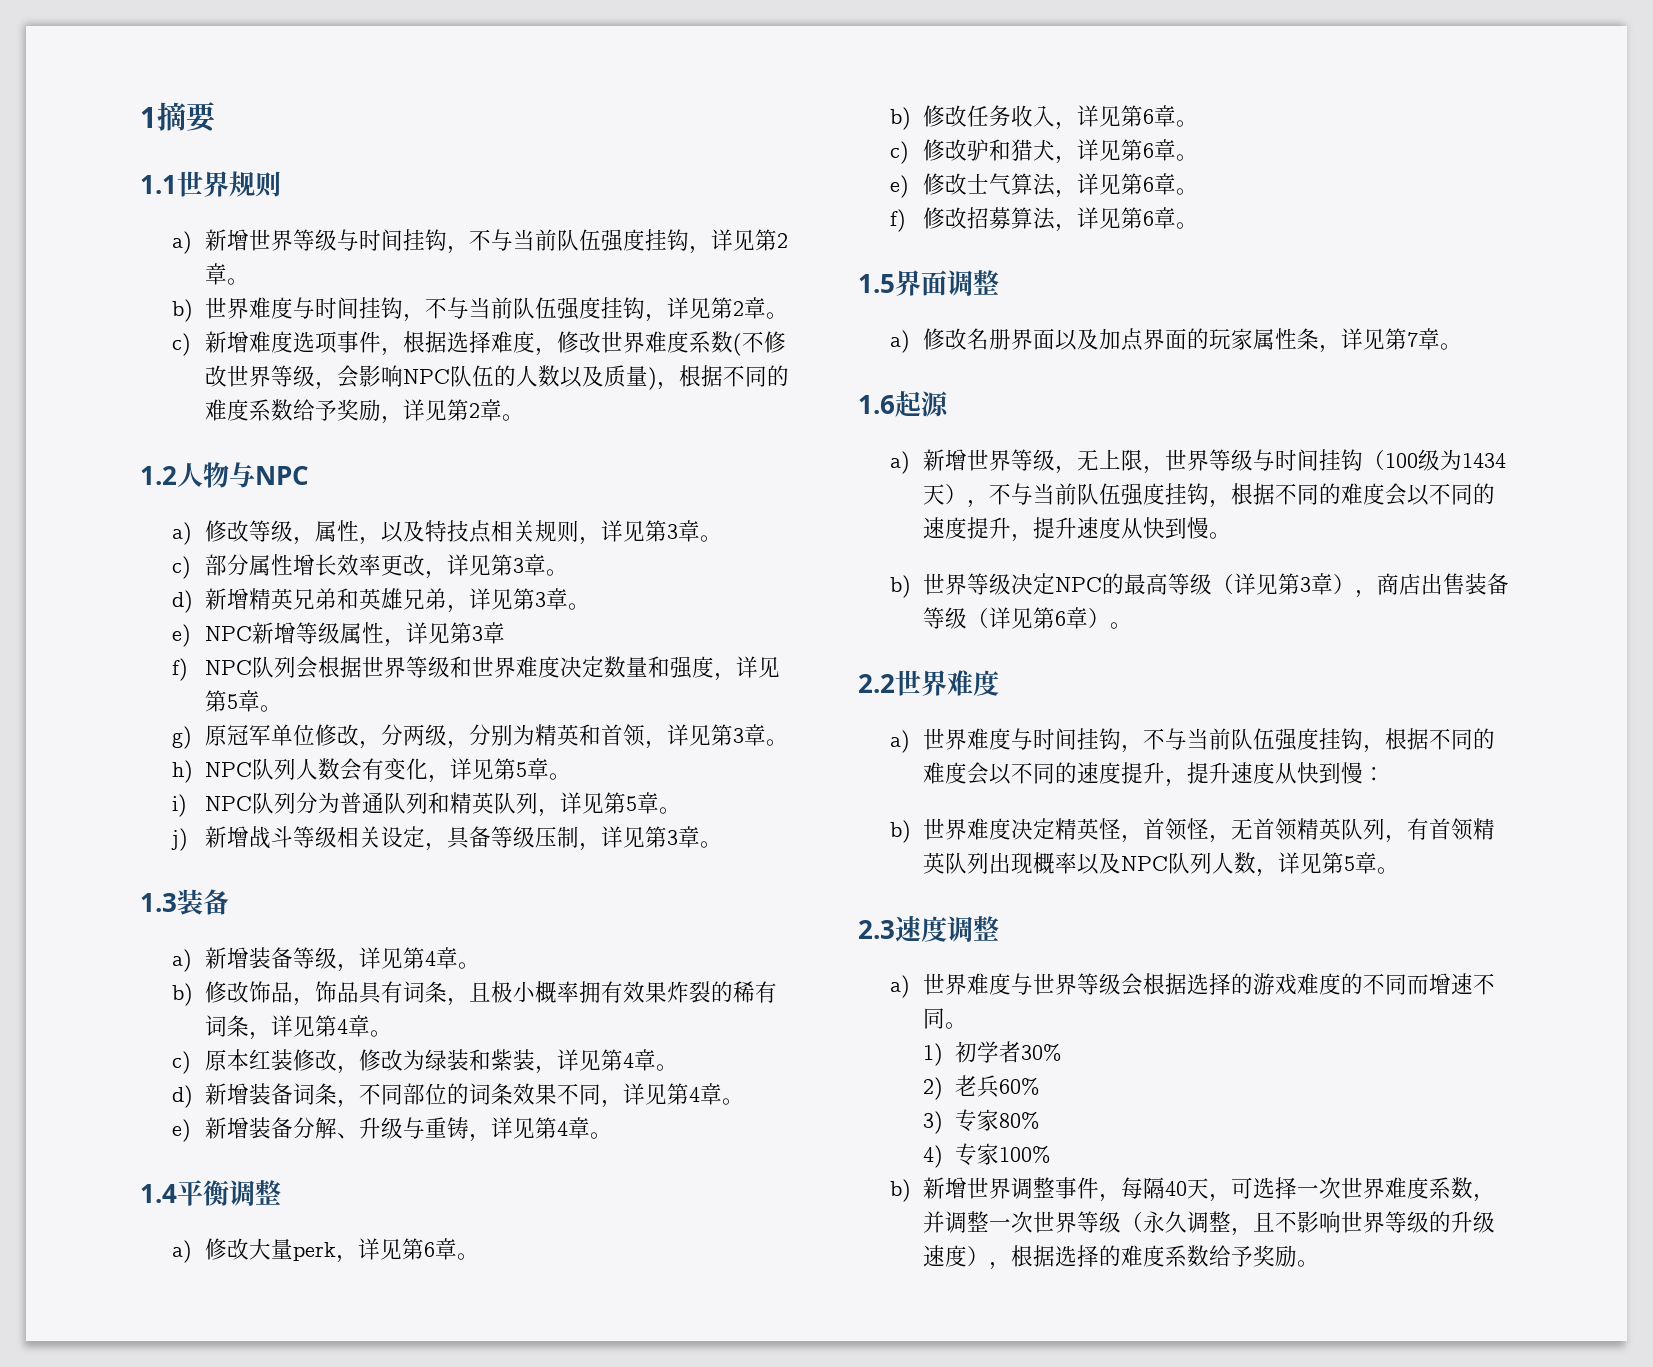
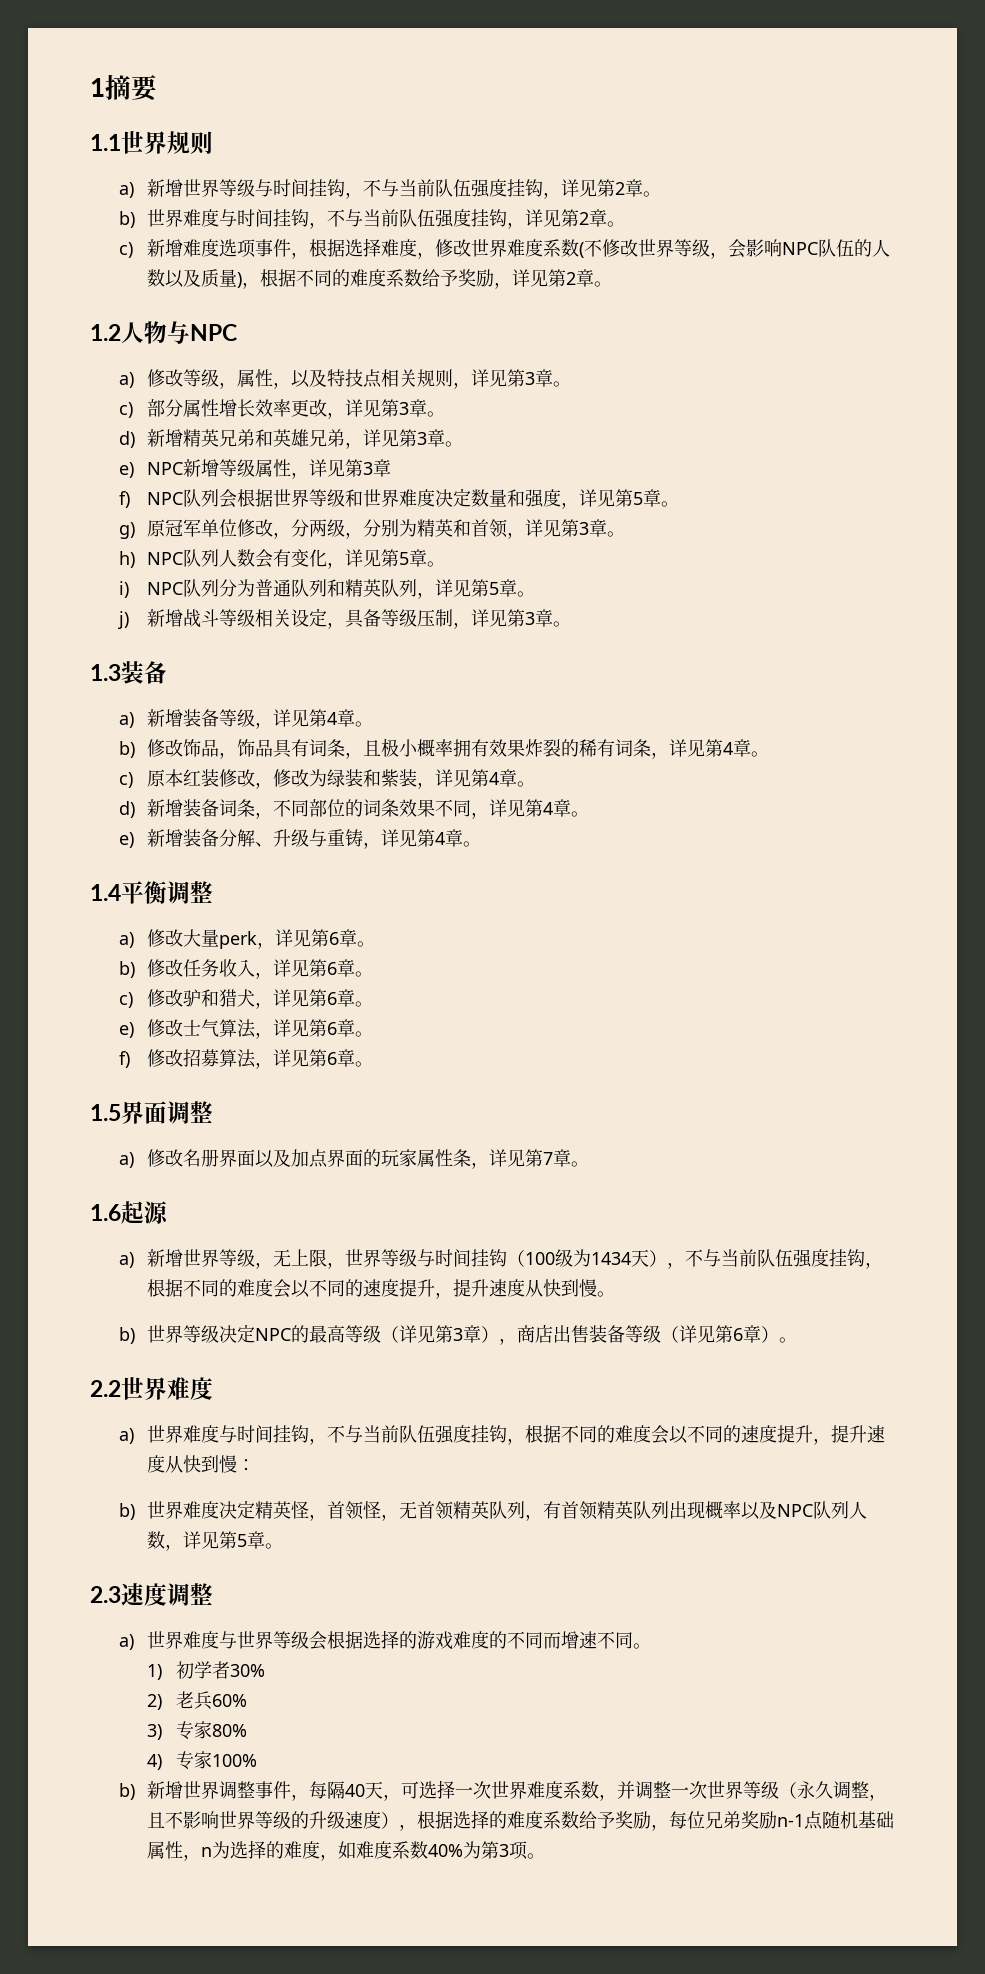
(1297, 1256) none -> [651,1811,895,1831] [147,1840,529,1861] ，每位兄弟奖励n-1点随机基础属性，n为选择的难度，如难度系数40%为第3项

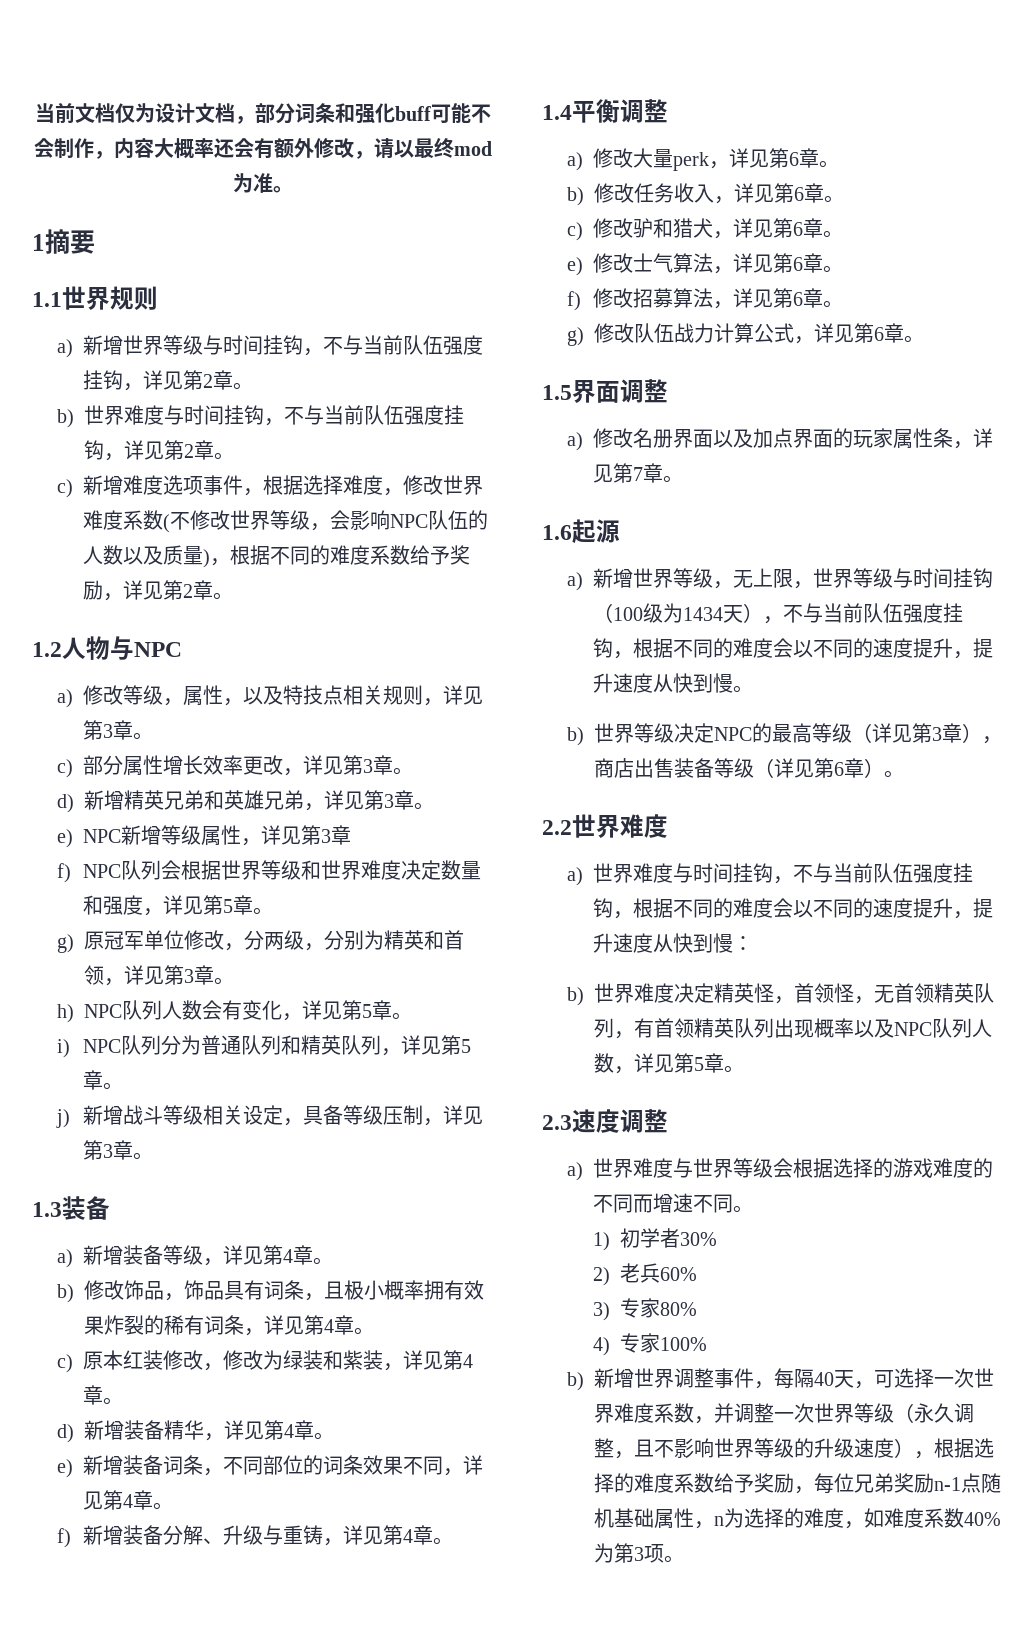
(90, 87) none -> [34,103,491,124] [33,138,492,159] [232,173,293,193] 当前文档仅为设计文档，部分词条和强化buff可能不会制作，内容大概率还会有额外修改，请以最终mod为准。 //
(220, 808) none -> [164,1420,335,1441] [57,1455,164,1478] 精华，详见第4章。 // e)新增装备
[118,832,134,848] e) -> [57,1528,72,1548] f)
(374, 1064) none -> [567,323,925,346] // g)修改队伍战力计算公式，详见第6章。

